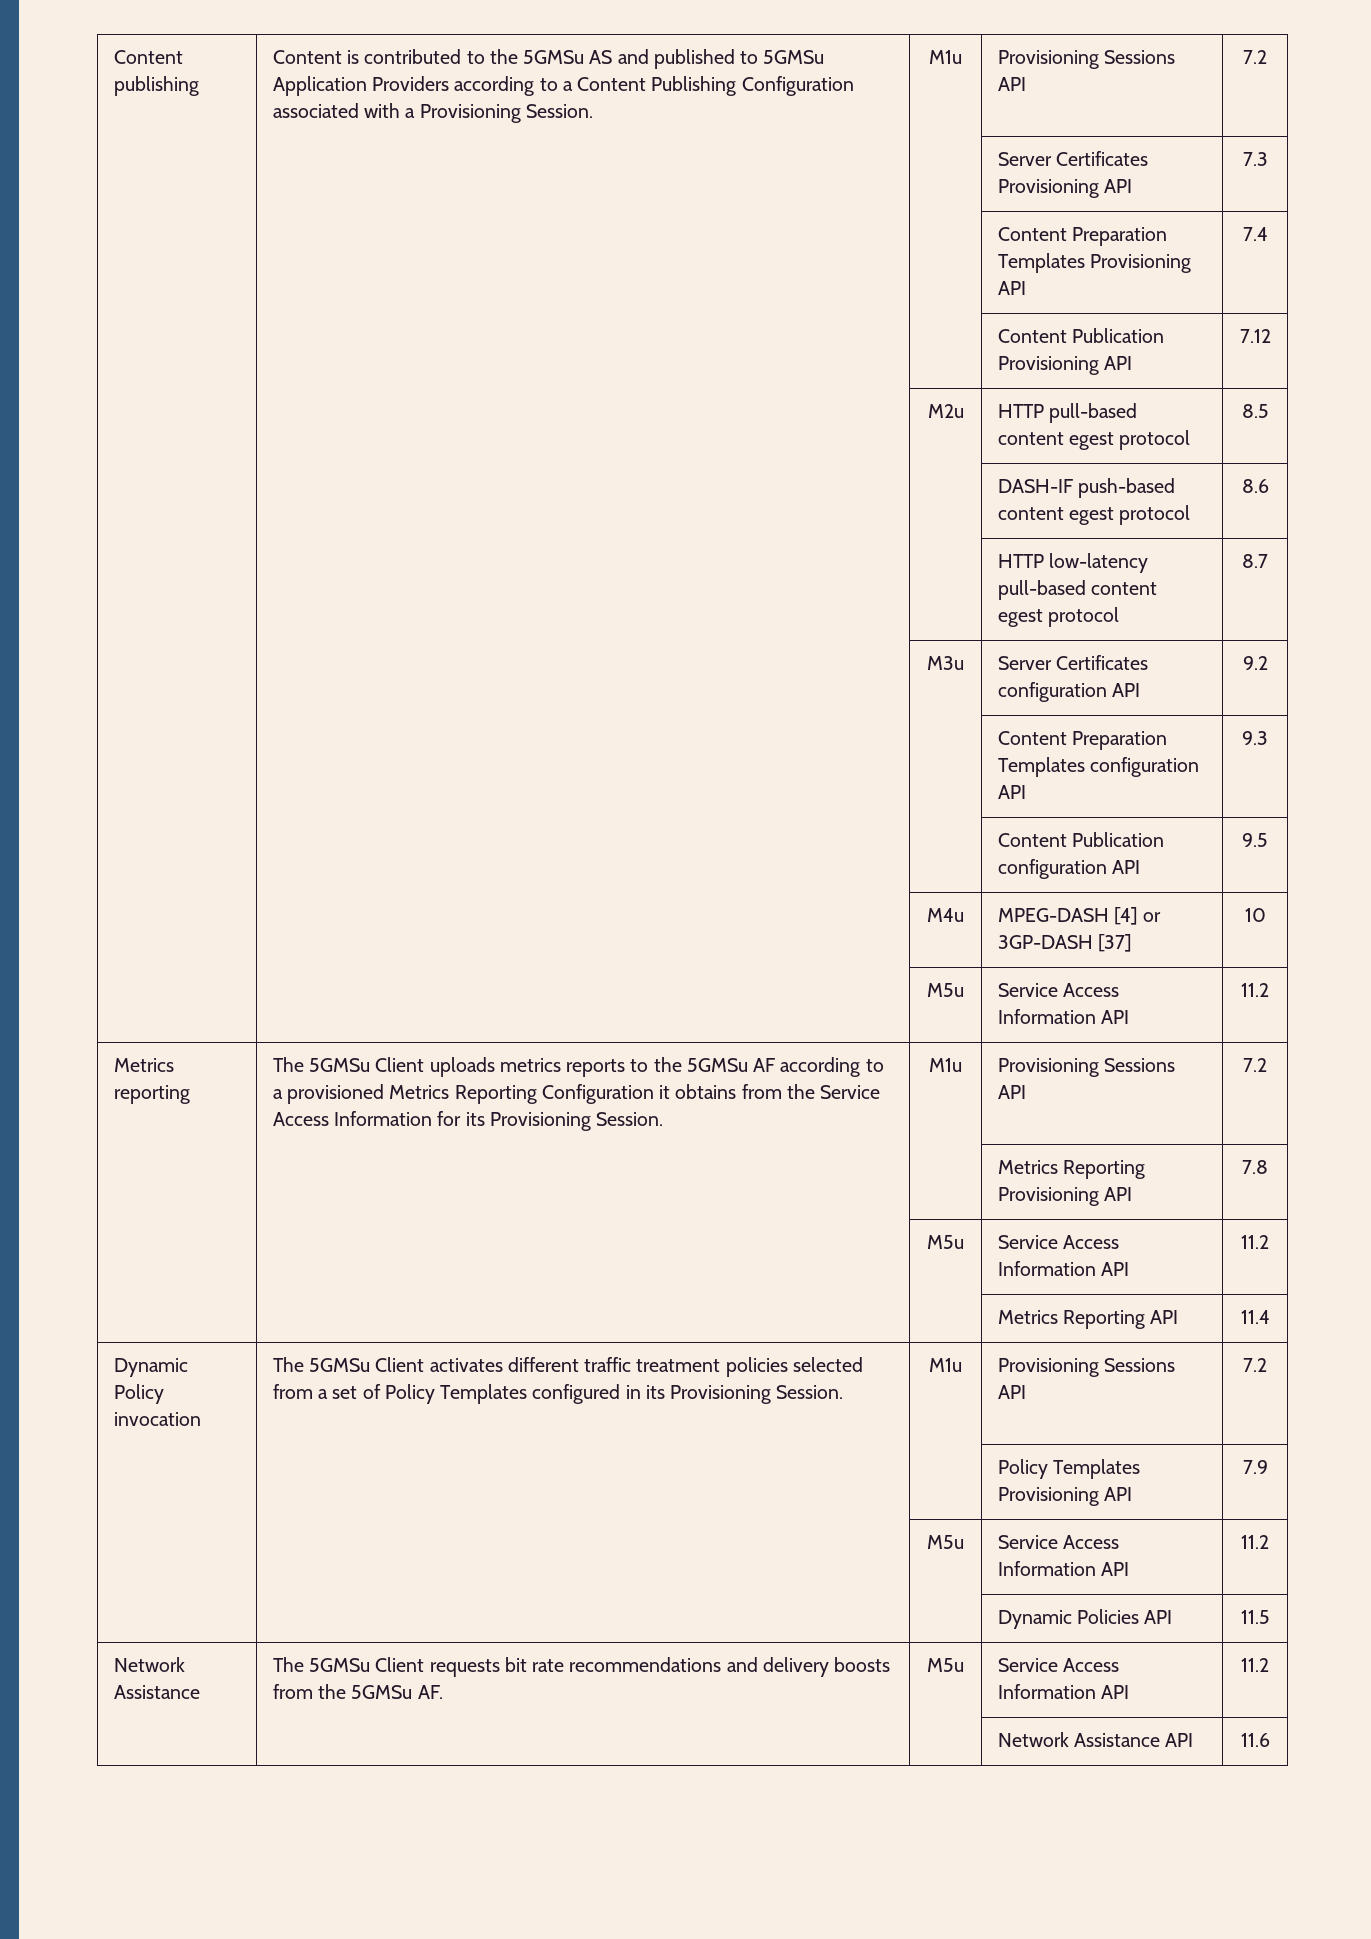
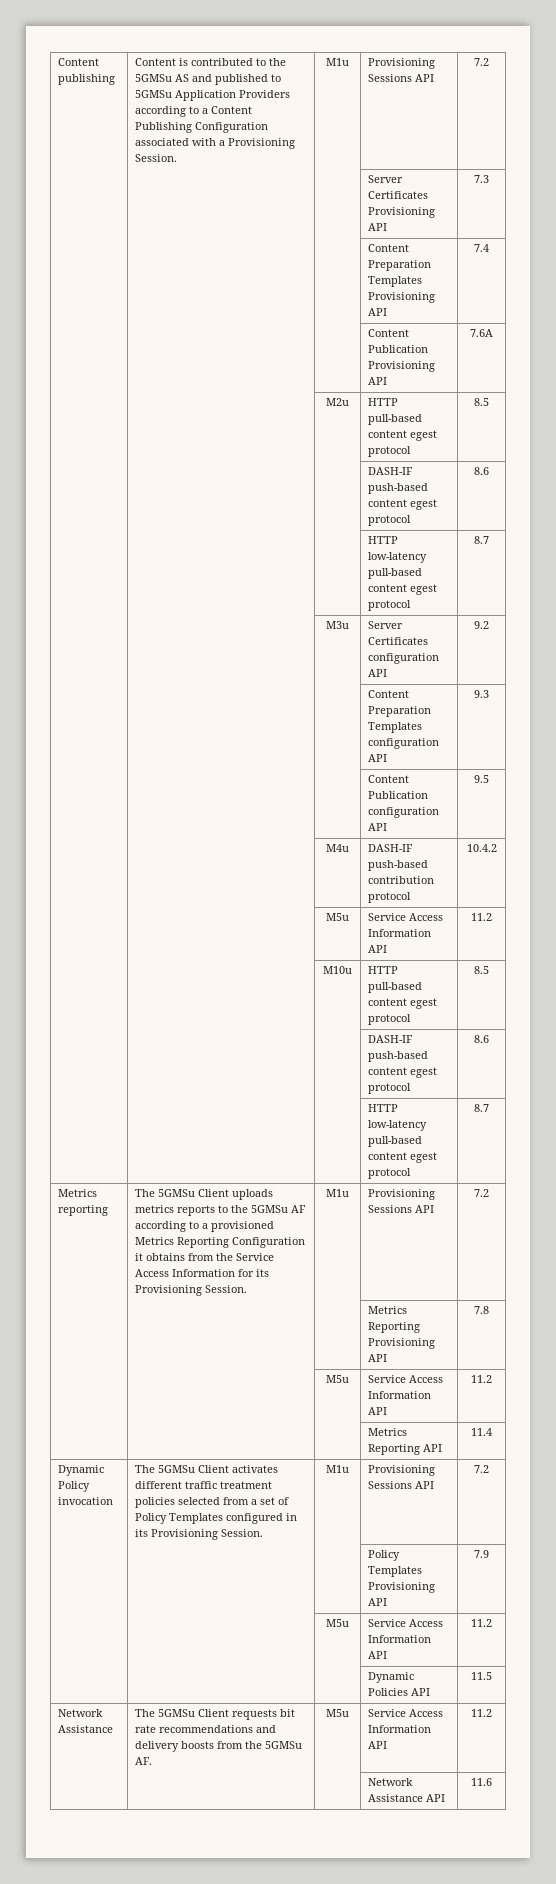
[1239,329,1271,343] 7.12 -> [470,329,493,337] 7.6A
[997,907,1162,925] [997,934,1132,952] [1244,908,1266,922] [927,983,964,997] [997,983,1119,997] [997,1009,1129,1024] [1241,983,1269,997] MPEG-DASH [4] or 3GP-DASH [37] | 10 // | | M5u | Service Access Information API | 11.2 -> [368,844,414,852] [368,860,429,871] [368,876,435,884] [368,892,412,903] [466,844,497,852] [326,913,349,921] [368,913,444,921] [368,929,432,937] [368,945,388,953] [471,913,492,921] [323,966,352,974] [368,966,399,974] [368,982,423,993] [368,998,438,1009] [368,1014,412,1025] [474,966,489,974] [368,1035,414,1043] [368,1051,429,1062] [368,1067,438,1078] [368,1083,412,1094] [474,1035,489,1043] [368,1104,399,1112] [368,1120,428,1131] [368,1136,423,1147] [368,1152,438,1163] [368,1168,412,1179] [474,1104,489,1112] DASH-IF push-based contribution protocol | 10.4.2 // | | M5u | Service Access Information API | 11.2 // | | M10u | HTTP pull-based content egest protocol | 8.5 // | | | DASH-IF push-based content egest protocol | 8.6 // | | | HTTP low-latency pull-based content egest protocol | 8.7

